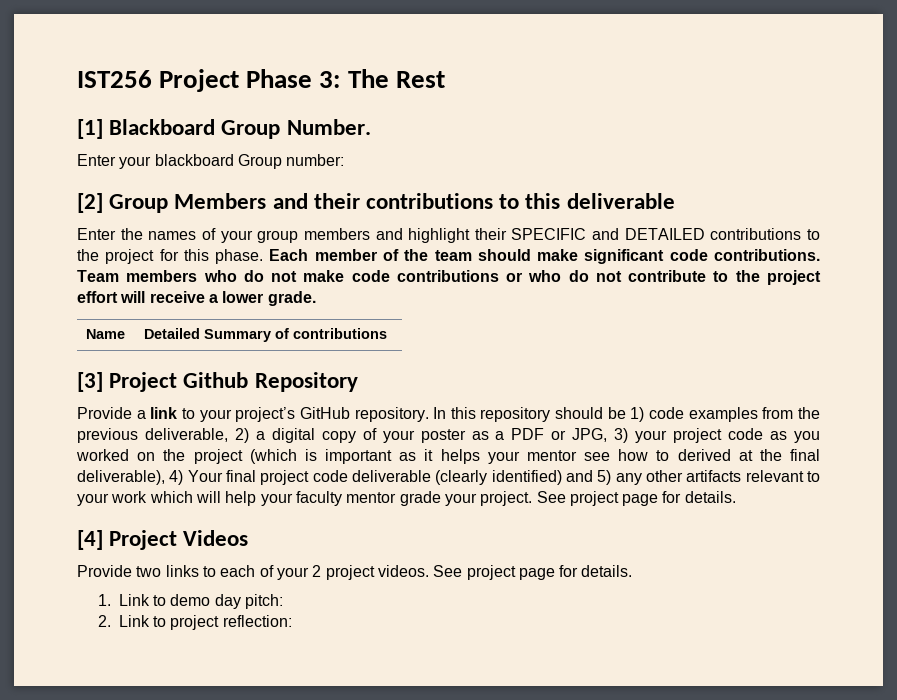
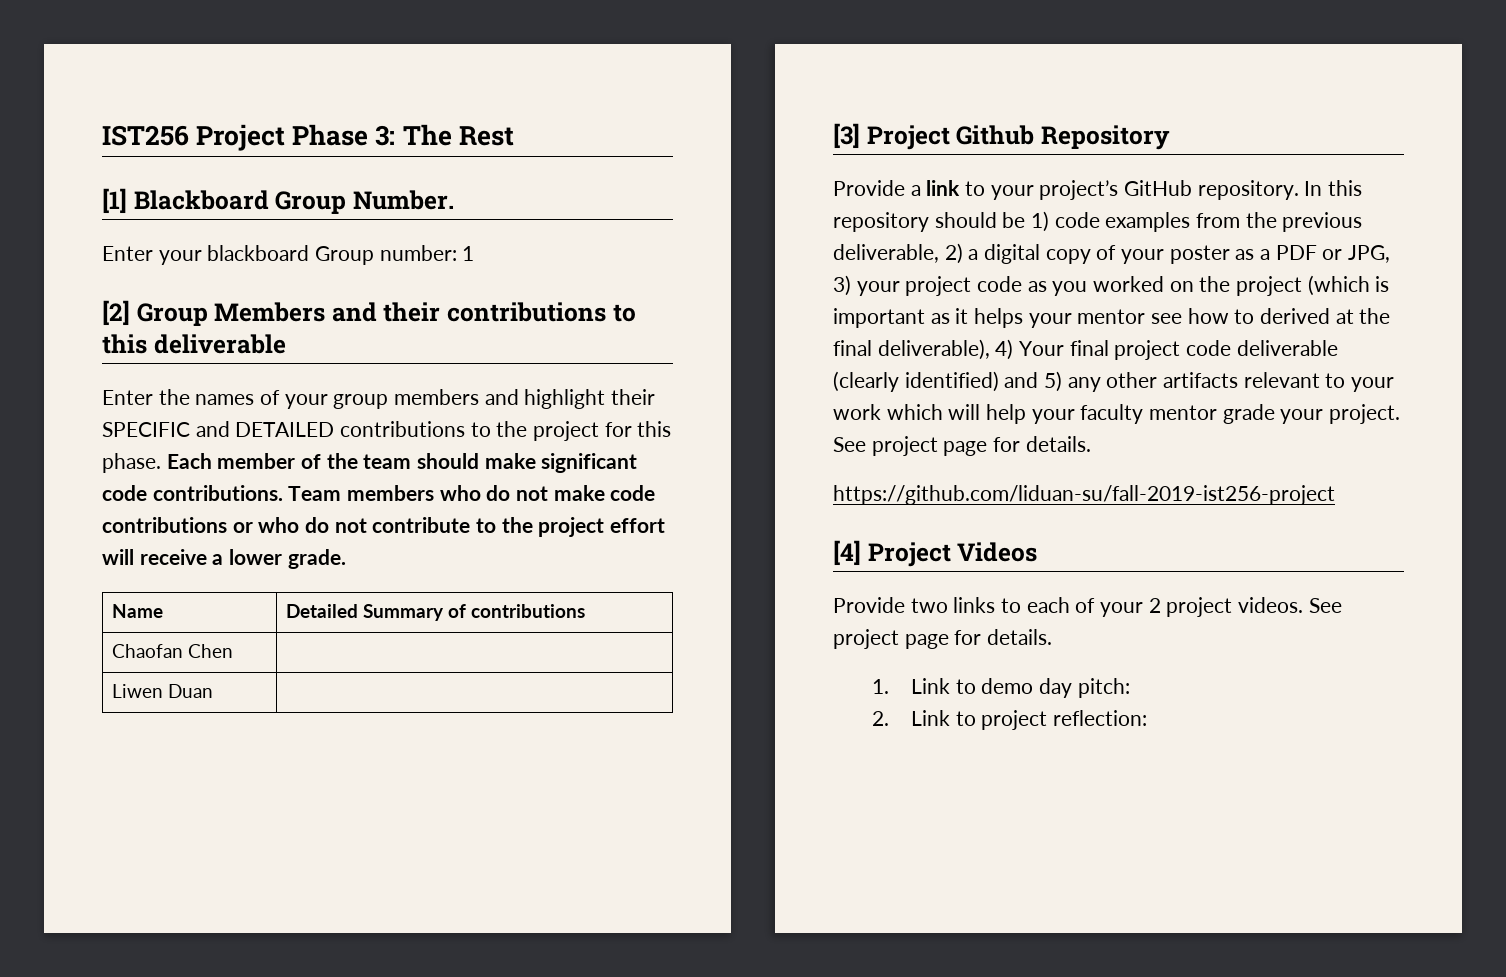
(345, 160) none -> [462,246,475,261] 1
(388, 333) none -> [111,644,233,658] [111,684,213,698] // Chaofan Chen | // Liwen Duan |
(736, 497) none -> [833,485,1335,505] // https://github.com/liduan-su/fall-2019-ist256-project

